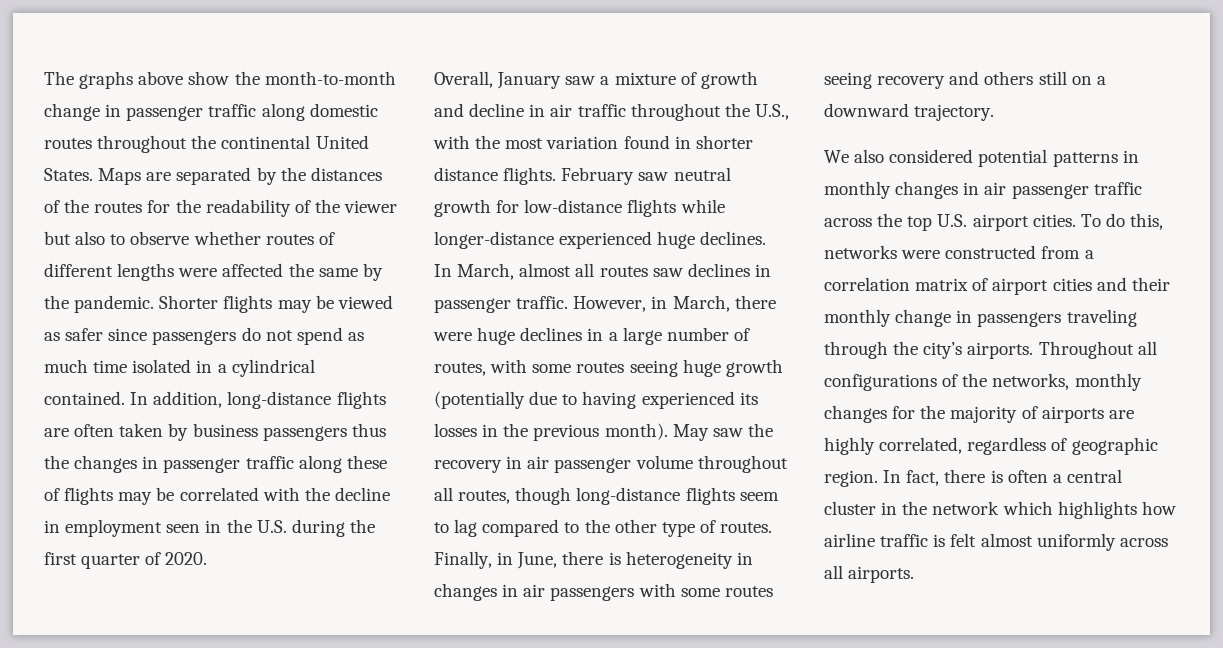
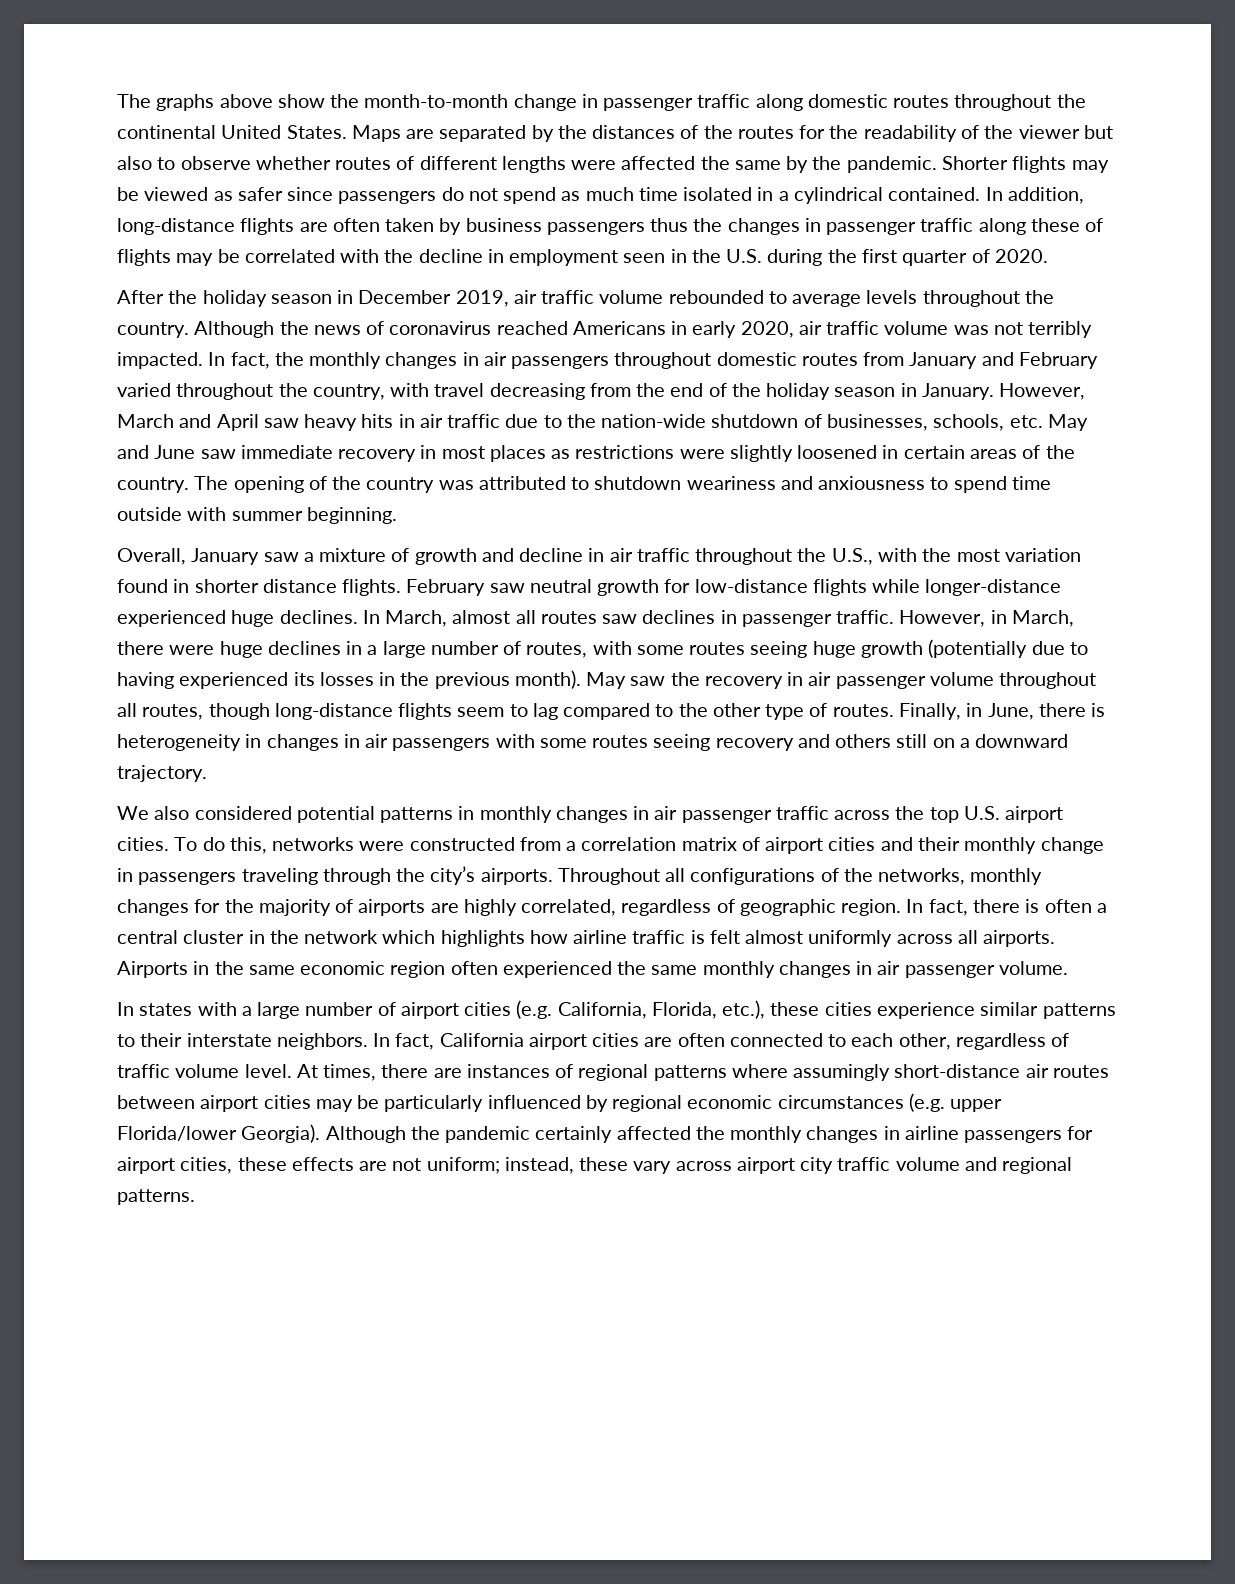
(208, 558) none -> [117,290,1054,307] [117,321,1093,338] [117,352,1098,369] [117,383,1086,400] [117,414,1088,431] [117,445,1075,462] [117,476,1051,493] [117,507,397,524] // After the holiday season in December 2019, air traffic volume rebounded to average levels throughout the country. Although the news of coronavirus reached Americans in early 2020, air traffic volume was not terribly impacted. In fact, the monthly changes in air passengers throughout domestic routes from January and February varied throughout the country, with travel decreasing from the end of the holiday season in January. However, March and April saw heavy hits in air traffic due to the nation-wide shutdown of businesses, schools, etc. May and June saw immediate recovery in most places as restrictions were slightly loosened in certain areas of the country. The opening of the country was attributed to shutdown weariness and anxiousness to spend time outside with summer beginning.
(915, 574) none -> [117,961,1068,978] [117,1000,1116,1019] [117,1033,1070,1050] [117,1064,1109,1081] [117,1093,1003,1112] [117,1124,1094,1143] [117,1157,1073,1174] [117,1189,195,1205] Airports in the same economic region often experienced the same monthly changes in air passenger volume. // In states with a large number of airport cities (e.g. California, Florida, etc.), these cities experience similar patterns to their interstate neighbors. In fact, California airport cities are often connected to each other, regardless of traffic volume level. At times, there are instances of regional patterns where assumingly short-distance air routes between airport cities may be particularly influenced by regional economic circumstances (e.g. upper Florida/lower Georgia). Although the pandemic certainly affected the monthly changes in airline passengers for airport cities, these effects are not uniform; instead, these vary across airport city traffic volume and regional patterns.

